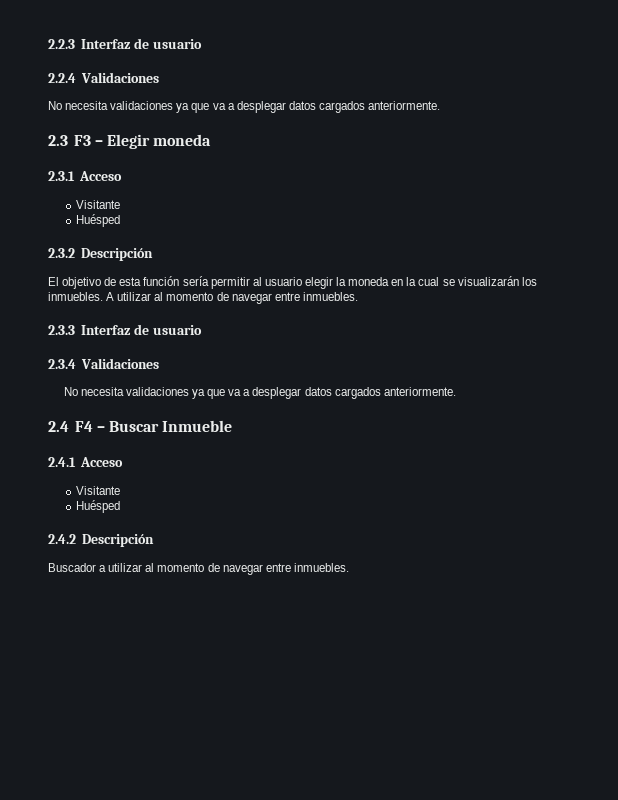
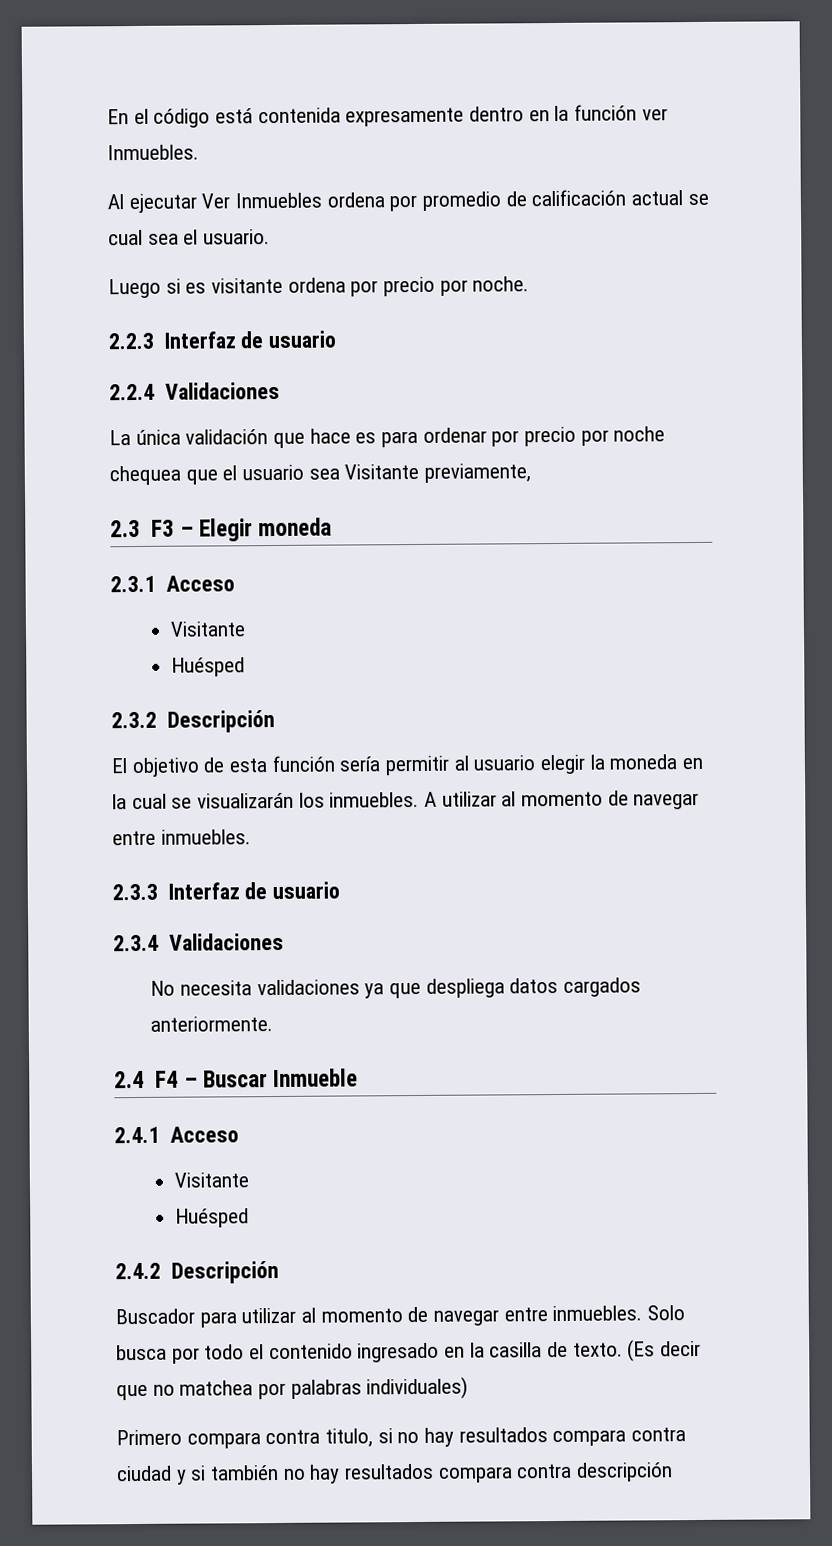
(48, 44) none -> [107,104,668,128] [107,144,199,161] [107,189,709,214] [108,229,271,246] [108,276,530,299] En el código está contenida expresamente dentro en la función ver Inmuebles. // Al ejecutar Ver Inmuebles ordena por promedio de calificación actual se cual sea el usuario. // Luego si es visitante ordena por precio por noche. //
[48,101,441,113] No necesita validaciones ya que va a desplegar datos cargados anteriormente. -> [109,426,666,449] [109,463,532,486] La única validación que hace es para ordenar por precio por noche chequea que el usuario sea Visitante previamente,
[228,387,302,399] va a desplegar -> [425,978,505,998] despliega
[99,563,349,575] a utilizar al momento de navegar entre inmuebles. -> [199,1305,686,1328] [116,1339,702,1364] [116,1376,469,1401] [116,1427,687,1449] [116,1462,674,1485] para utilizar al momento de navegar entre inmuebles. Solo busca por todo el contenido ingresado en la casilla de texto. (Es decir que no matchea por palabras individuales) // Primero compara contra titulo, si no hay resultados compara contra ciudad y si también no hay resultados compara contra descripción

